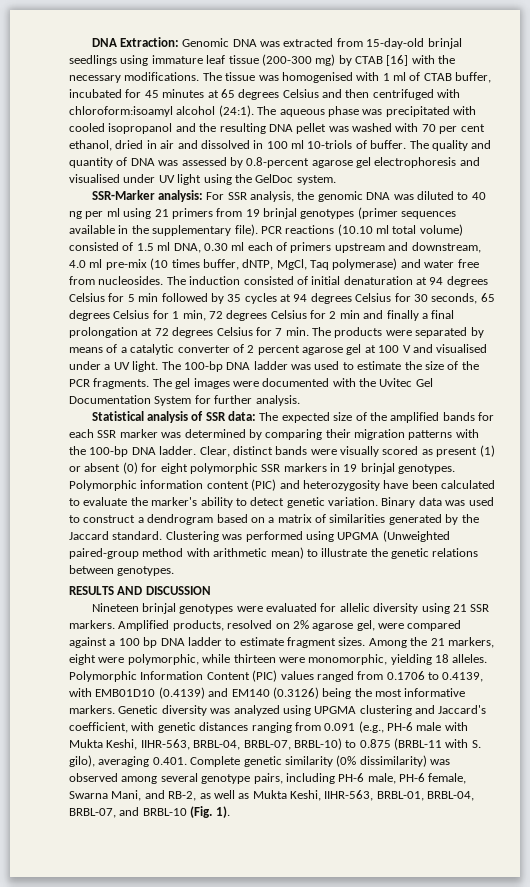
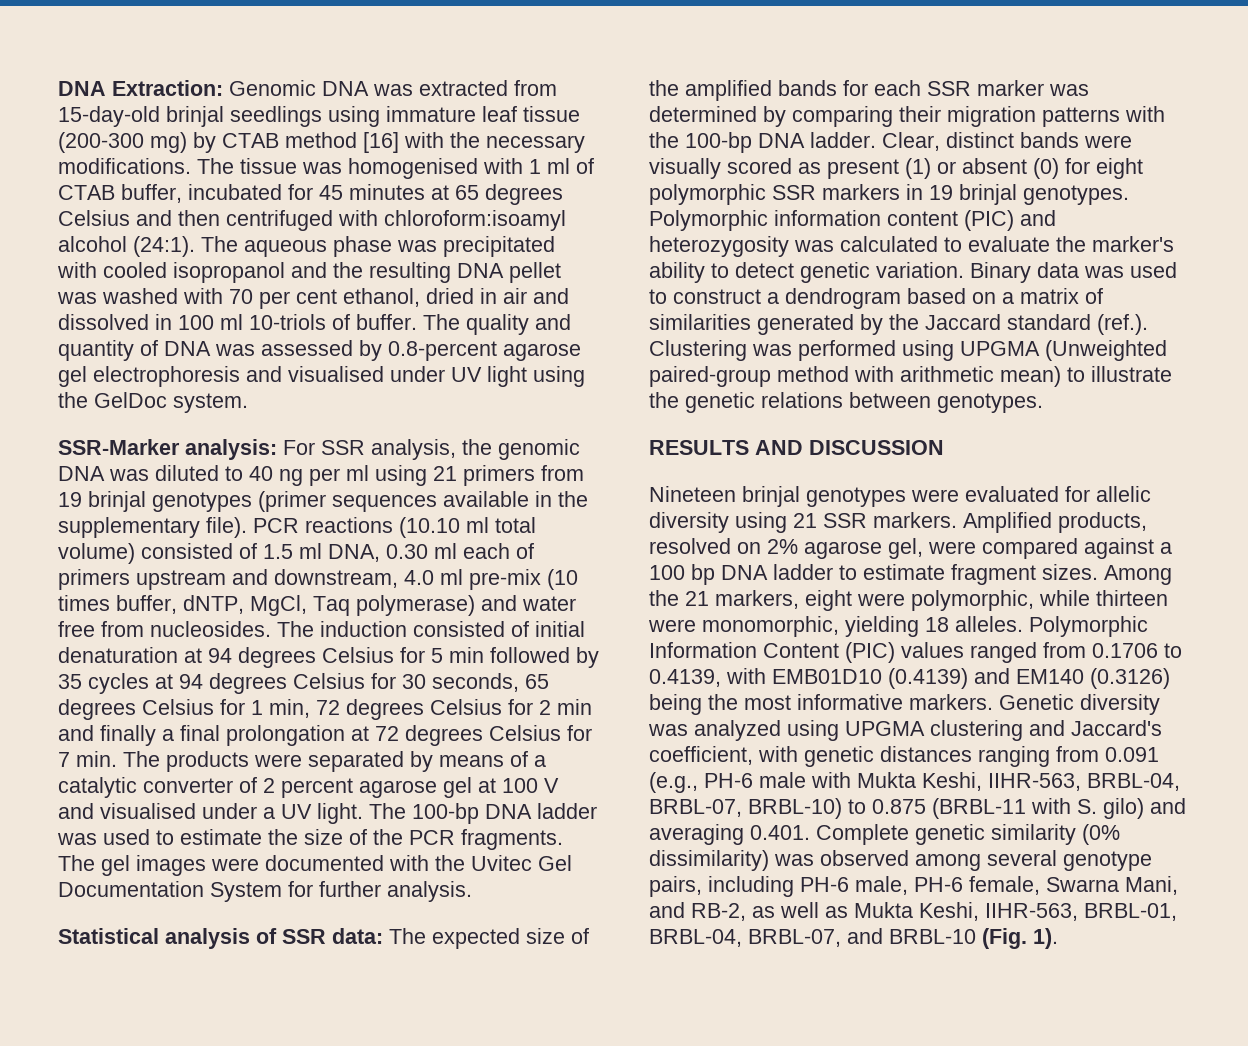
(383, 60) none -> [285,132,357,148] method
[383,480,438,489] have been -> [794,240,834,252] was
[112,531,163,540] standard. -> [1007,314,1148,335] standard (ref.).
[69,755,95,767] gilo), -> [1103,798,1186,819] gilo) and

